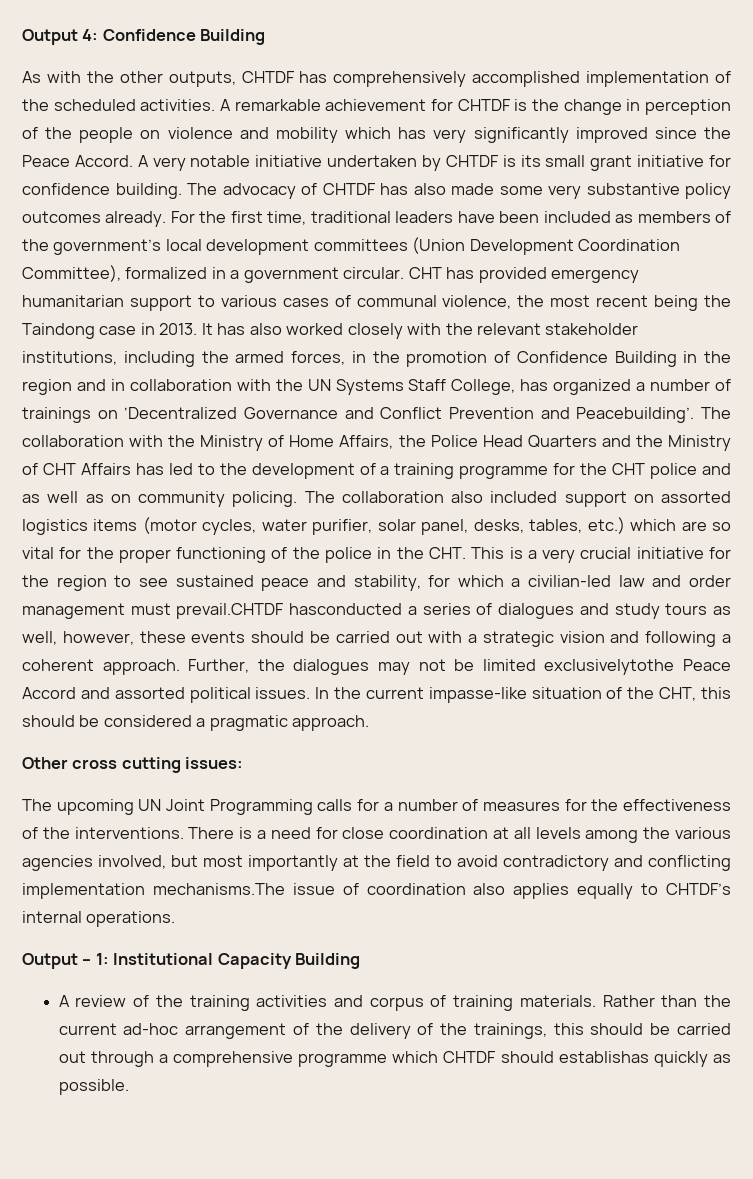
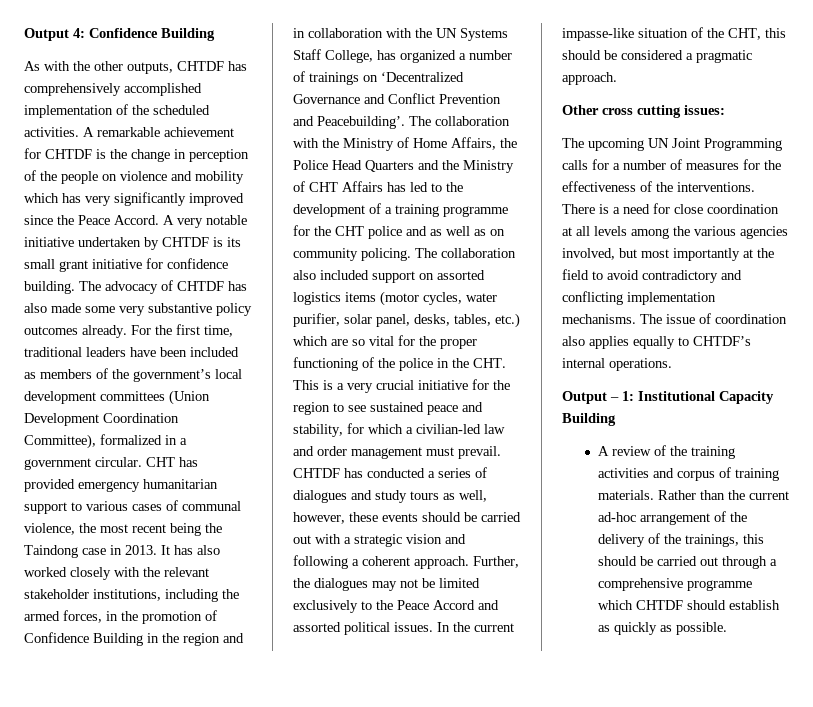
[176,603,403,619] prevail.CHTDF hasconducted -> [458,446,501,459] [293,468,425,478] prevail. CHTDF has conducted
[544,659,675,675] exclusivelytothe -> [293,600,393,613] exclusively to the
[152,883,285,895] mechanisms.The -> [562,314,662,324] mechanisms. The
[558,1051,649,1063] establishas -> [728,600,780,610] [597,625,610,632] establish as

